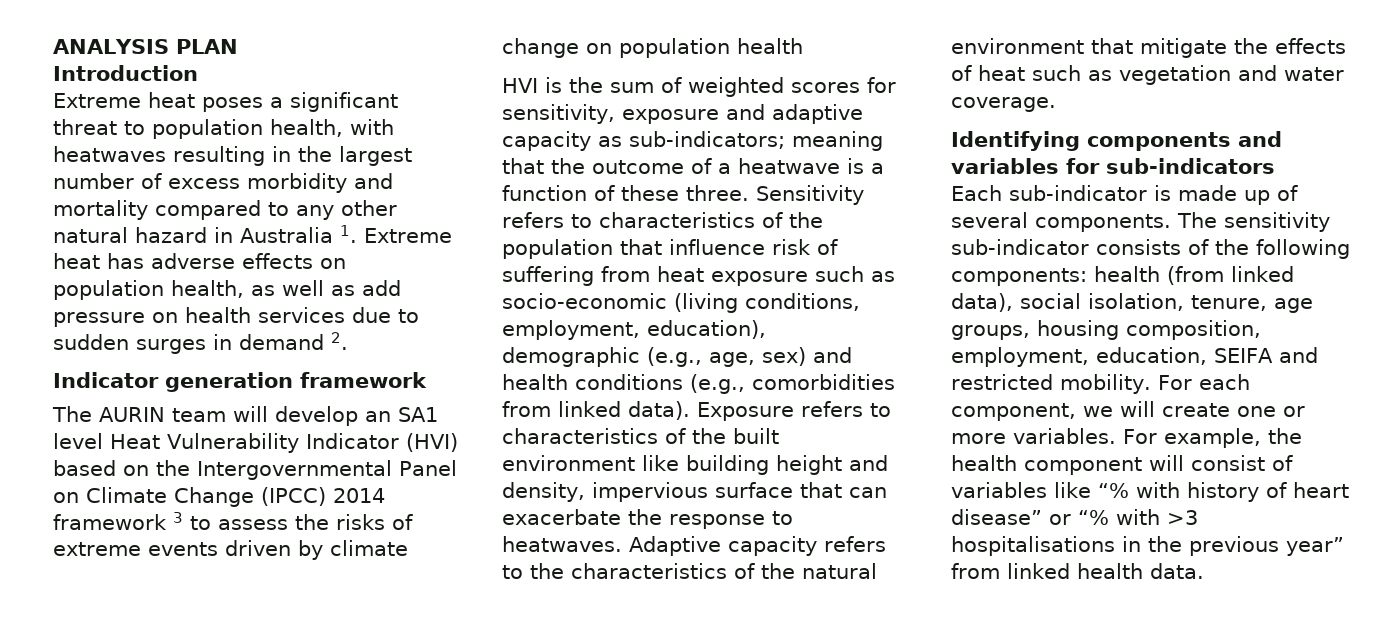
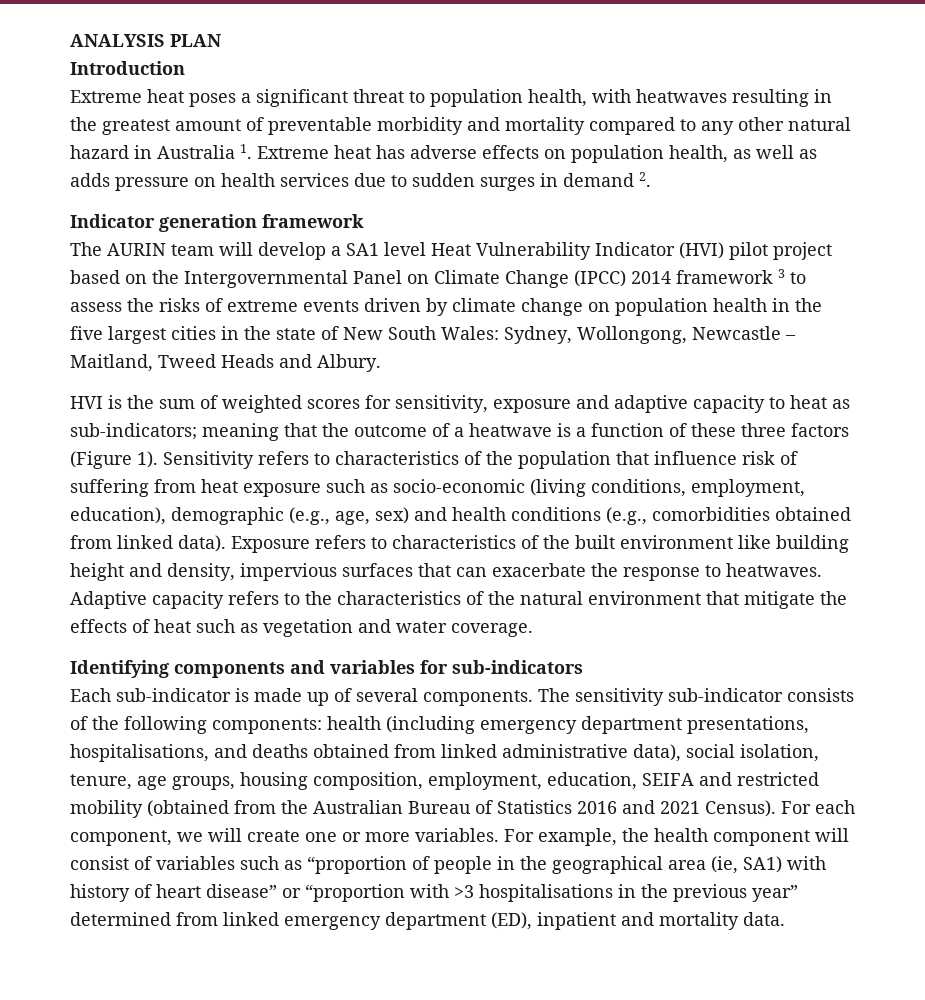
[339,146,412,166] [53,173,240,189] largest number of excess -> [102,117,372,135] greatest amount of preventable
[362,280,401,296] add -> [70,173,110,187] adds
[365,411,391,422] an -> [331,246,341,256] a
(458, 442) none -> [729,242,832,260] pilot project
(803, 46) none -> [772,298,822,312] [70,326,796,344] [70,354,381,372] in the five largest cities in the state of New South Wales: Sydney, Wollongong, Newcastle – Maitland, Tweed Heads and Albury.
(591, 141) none -> [769,395,827,409] to heat
[686,185,749,201] three. -> [741,423,849,437] [70,451,158,469] three factors (Figure 1).
(895, 382) none -> [775,507,851,521] obtained
[715,482,793,498] surface -> [342,563,413,577] surfaces
[1167,266,1294,285] (from linked -> [386,716,809,734] [70,744,628,762] (including emergency department presentations, hospitalisations, and deaths obtained from linked administrative
[1060,374,1151,394] mobility. -> [70,800,776,818] mobility (obtained from the Australian Bureau of Statistics 2016 and 2021 Census).
[1054,482,1129,498] like “% -> [240,856,782,874] such as “proportion of people in the geographical area (ie, SA1)
[1078,510,1109,525] “% -> [305,884,405,902] “proportion
[951,563,1143,579] from linked health -> [70,912,739,930] determined from linked emergency department (ED), inpatient and mortality

